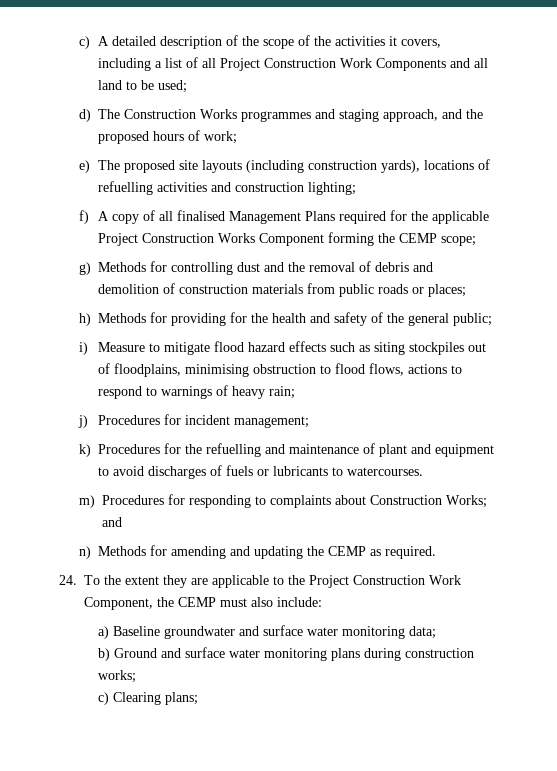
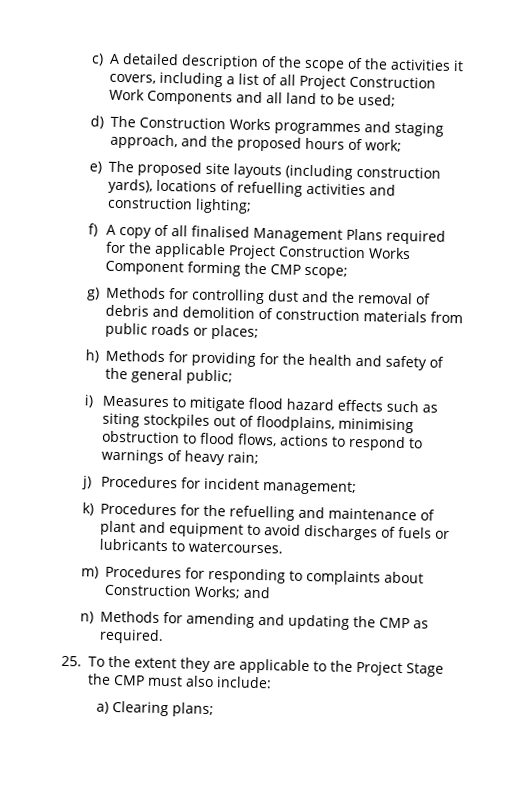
[399,233,438,243] CEMP -> [269,264,301,275] CMP
[98,342,146,352] Measure -> [101,395,169,408] Measures
[328,546,367,556] CEMP -> [378,617,410,629] CMP
[59,575,77,585] 24. -> [61,655,82,667] 25.
[353,575,461,585] [84,597,216,610] Construction Work Component, the CEMP -> [405,663,444,677] [87,673,145,686] Stage the CMP
[113,625,437,639] [98,647,475,661] [98,670,137,683] [98,692,110,705] Baseline groundwater and surface water monitoring data; // b) Ground and surface water monitoring plans during construction works; // c) -> (109, 707) none

